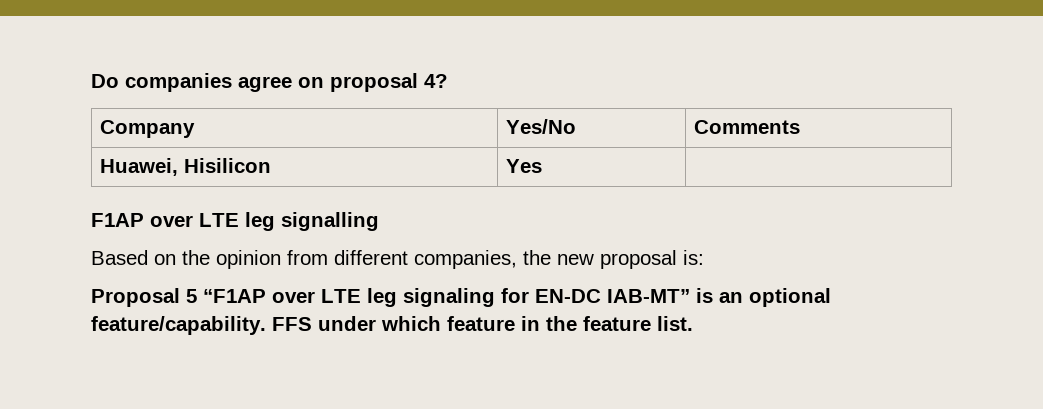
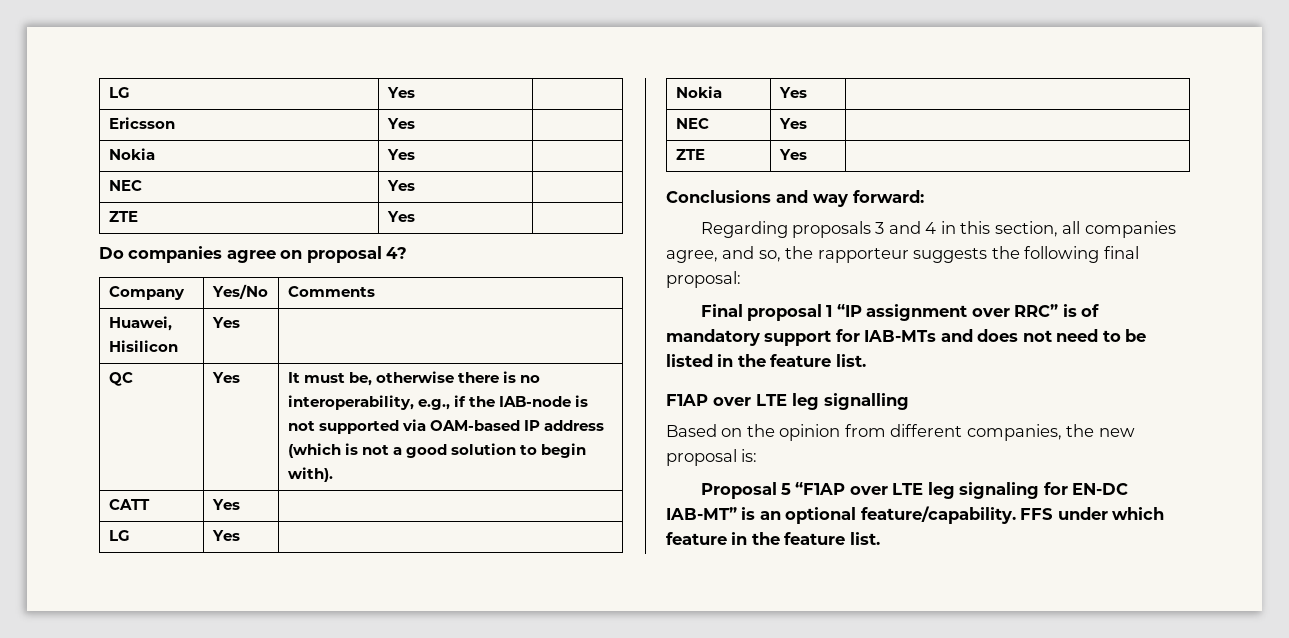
(91, 81) none -> [108,87,130,98] [386,87,415,98] [108,117,175,129] [386,118,415,129] [108,148,155,160] [386,149,415,160] [108,180,142,191] [386,180,415,191] [108,211,138,222] [386,211,415,222] LG | Yes | // Ericsson | Yes | // Nokia | Yes | // NEC | Yes | // ZTE | Yes | //
(542, 166) none -> [108,372,133,386] [211,372,240,383] [287,371,541,386] [287,395,588,410] [287,419,604,434] [287,443,587,458] [287,467,333,482] [108,499,150,510] [211,499,240,510] [108,530,130,541] [211,530,240,541] [675,86,722,98] [778,87,807,98] [675,118,709,129] [778,118,807,129] [675,149,705,160] [778,149,807,160] [666,190,924,207] [700,221,1176,238] [666,246,1139,263] [666,271,741,288] [700,304,1100,321] [666,329,1147,346] [666,354,866,367] // QC | Yes | It must be, otherwise there is no interoperability, e.g., if the IAB-node is not supported via OAM-based IP address (which is not a good solution to begin with). // CATT | Yes | // LG | Yes | // Nokia | Yes | // NEC | Yes | // ZTE | Yes | // Conclusions and way forward: // Regarding proposals 3 and 4 in this section, all companies agree, and so, the rapporteur suggests the following final proposal: // Final proposal 1 “IP assignment over RRC” is of mandatory support for IAB-MTs and does not need to be listed in the feature list.

